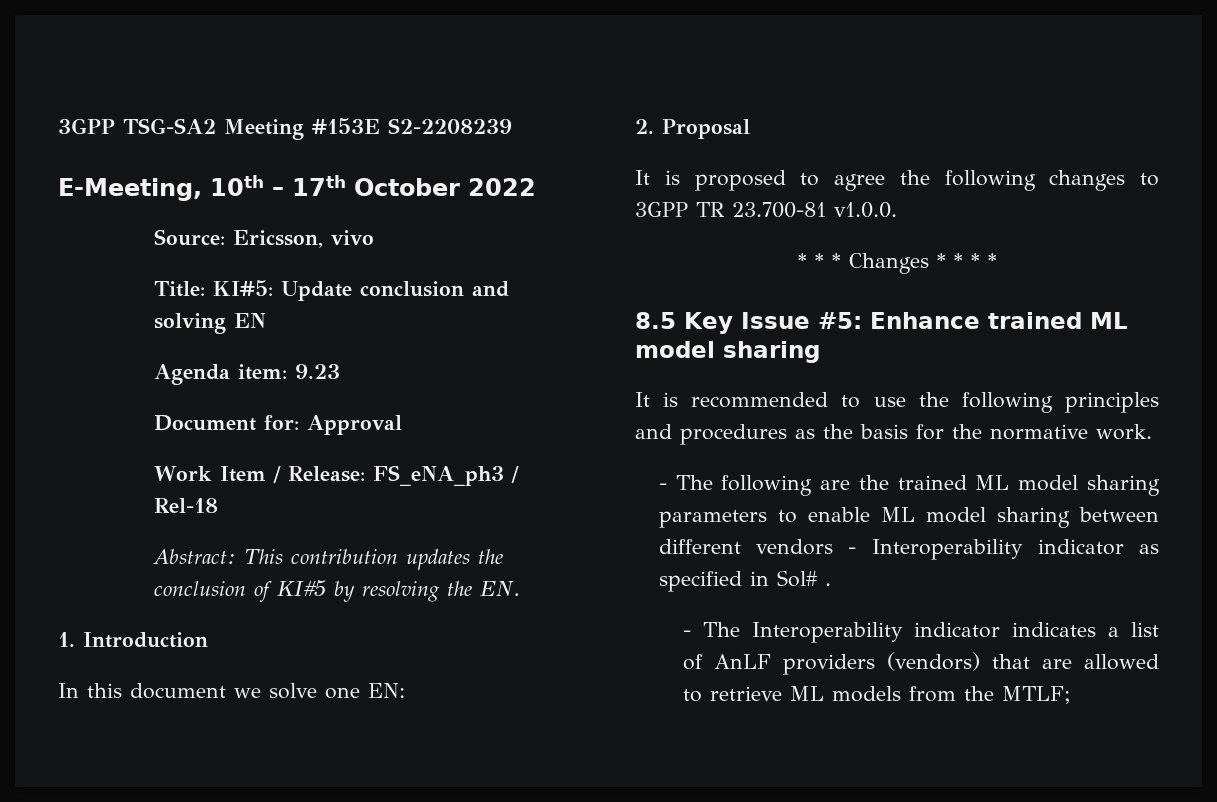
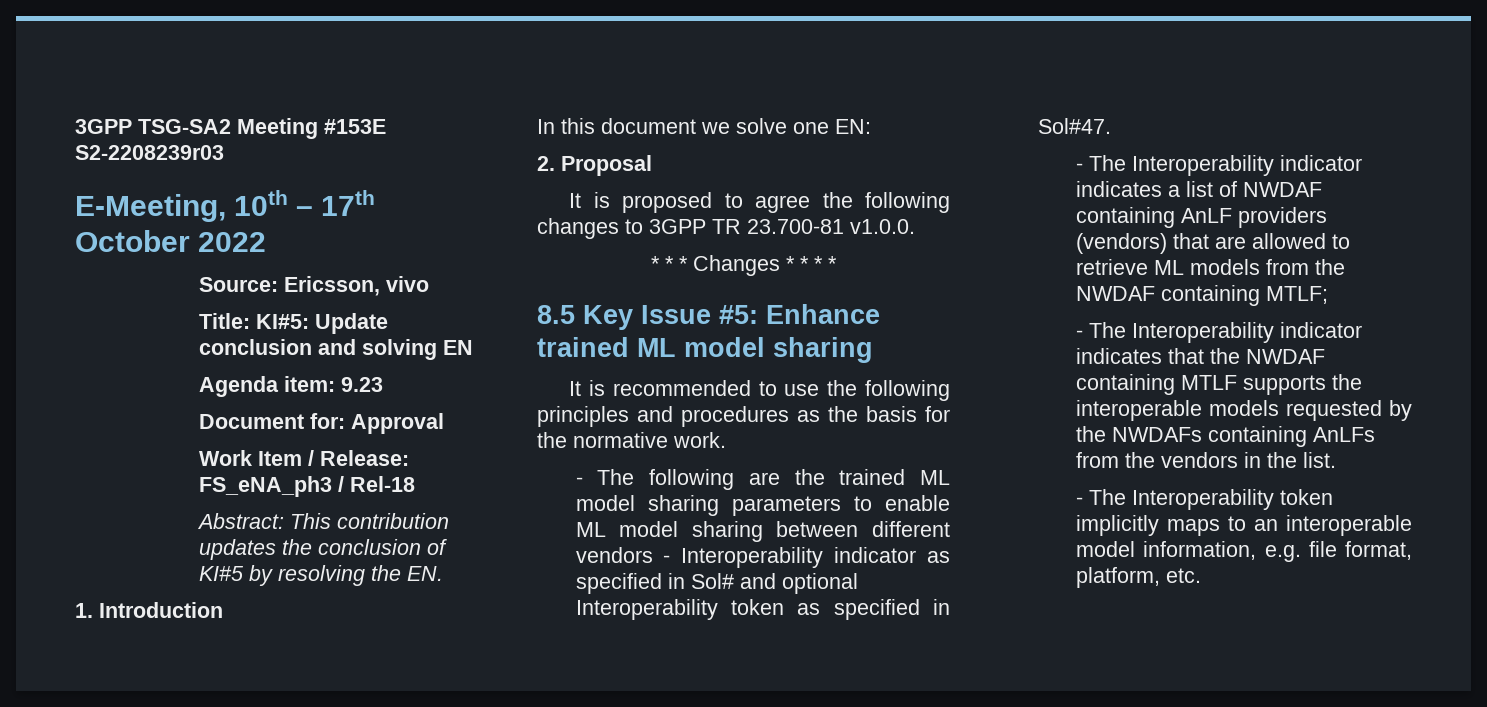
[388,118,512,134] S2-2208239 -> [75,145,224,160] S2-2208239r03
[824,583,831,586] . -> [739,573,858,594] [575,599,950,620] [1037,118,1111,134] and optional Interoperability token as specified in Sol#47.
(703, 662) none -> [1243,182,1323,197] [1076,207,1176,228] NWDAF containing
(994, 693) none -> [1076,285,1261,306] NWDAF containing
(1071, 695) none -> [1076,322,1363,343] [1076,348,1326,364] [1076,374,1363,395] [1076,400,1412,421] [1076,426,1376,447] [1076,452,1337,468] [1076,489,1334,510] [1076,515,1412,536] [1076,541,1412,562] [1076,567,1202,588] // - The Interoperability indicator indicates that the NWDAF containing MTLF supports the interoperable models requested by the NWDAFs containing AnLFs from the vendors in the list. // - The Interoperability token implicitly maps to an interoperable model information, e.g. file format, platform, etc.

